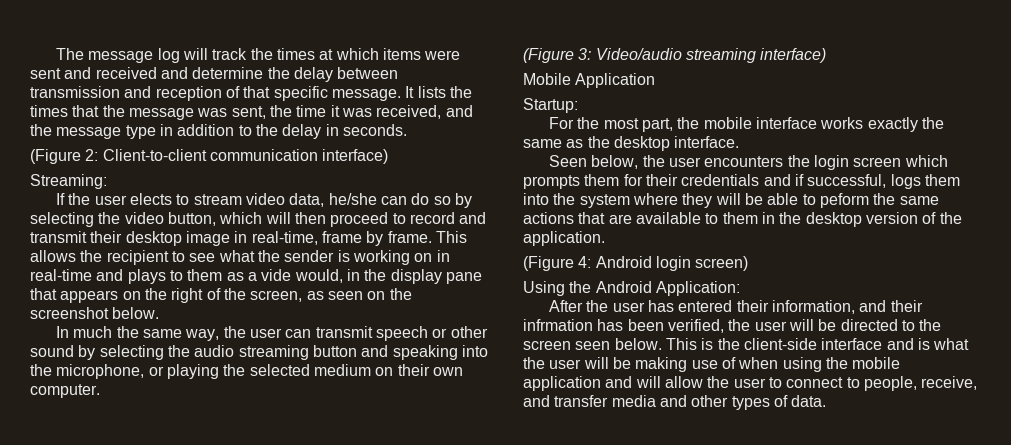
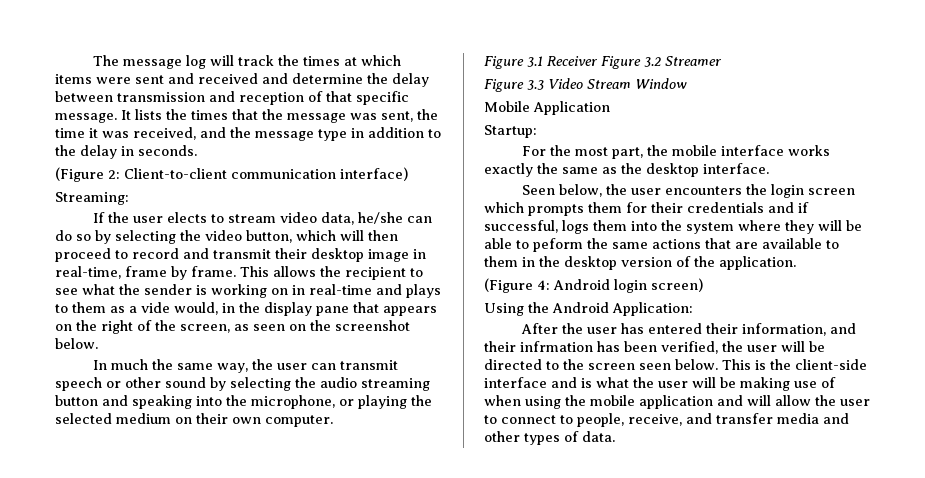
[523,48,827,63] (Figure 3: Video/audio streaming interface) -> [484,56,722,69] [484,78,687,92] Figure 3.1 Receiver Figure 3.2 Streamer // Figure 3.3 Video Stream Window

